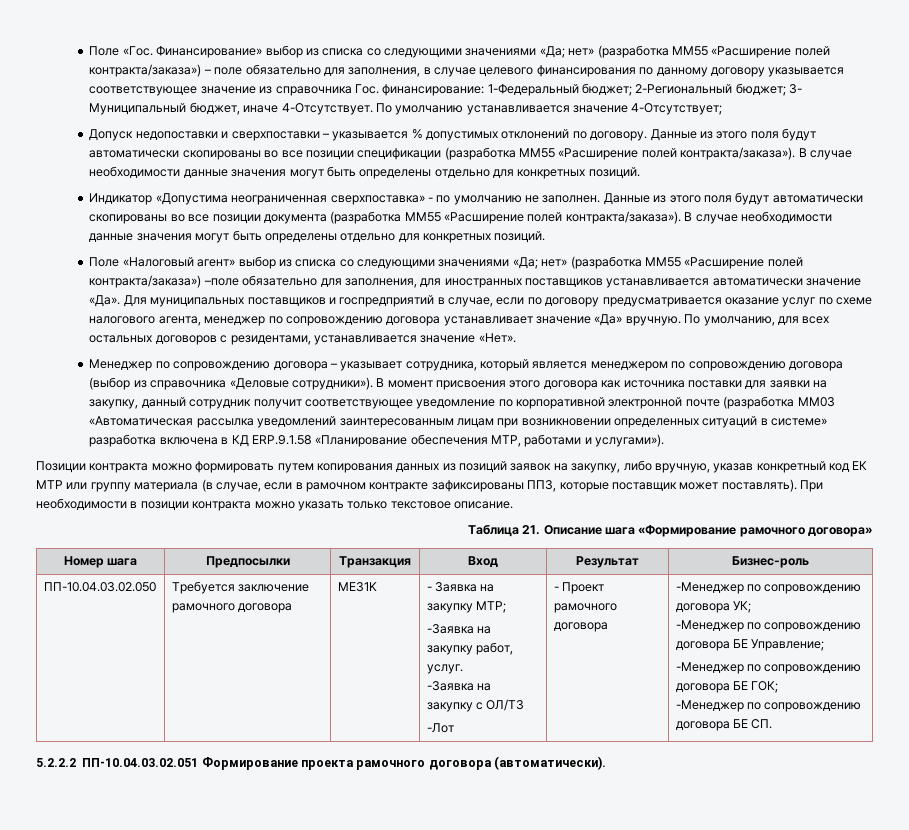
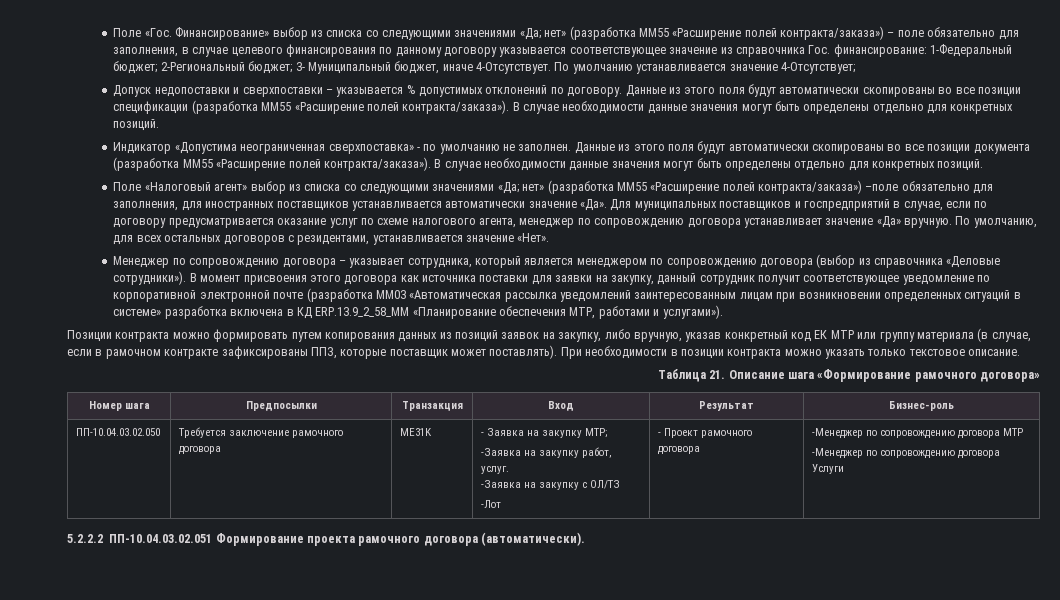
[251,435,312,445] ERP.9.1.58 -> [315,307,410,317] ERP.13.9_2_58_MM
[733,601,752,613] [675,620,862,632] [675,639,825,651] [675,662,862,674] [675,681,779,693] [675,700,862,712] [675,719,773,731] УК; // -Менеджер по сопровождению договора БЕ Управление; // -Менеджер по сопровождению договора БЕ ГОК; // -Менеджер по сопровождению договора БЕ СП. -> [1003,428,1024,436] [812,448,1001,459] [812,464,845,474] МТР // -Менеджер по сопровождению договора Услуги

